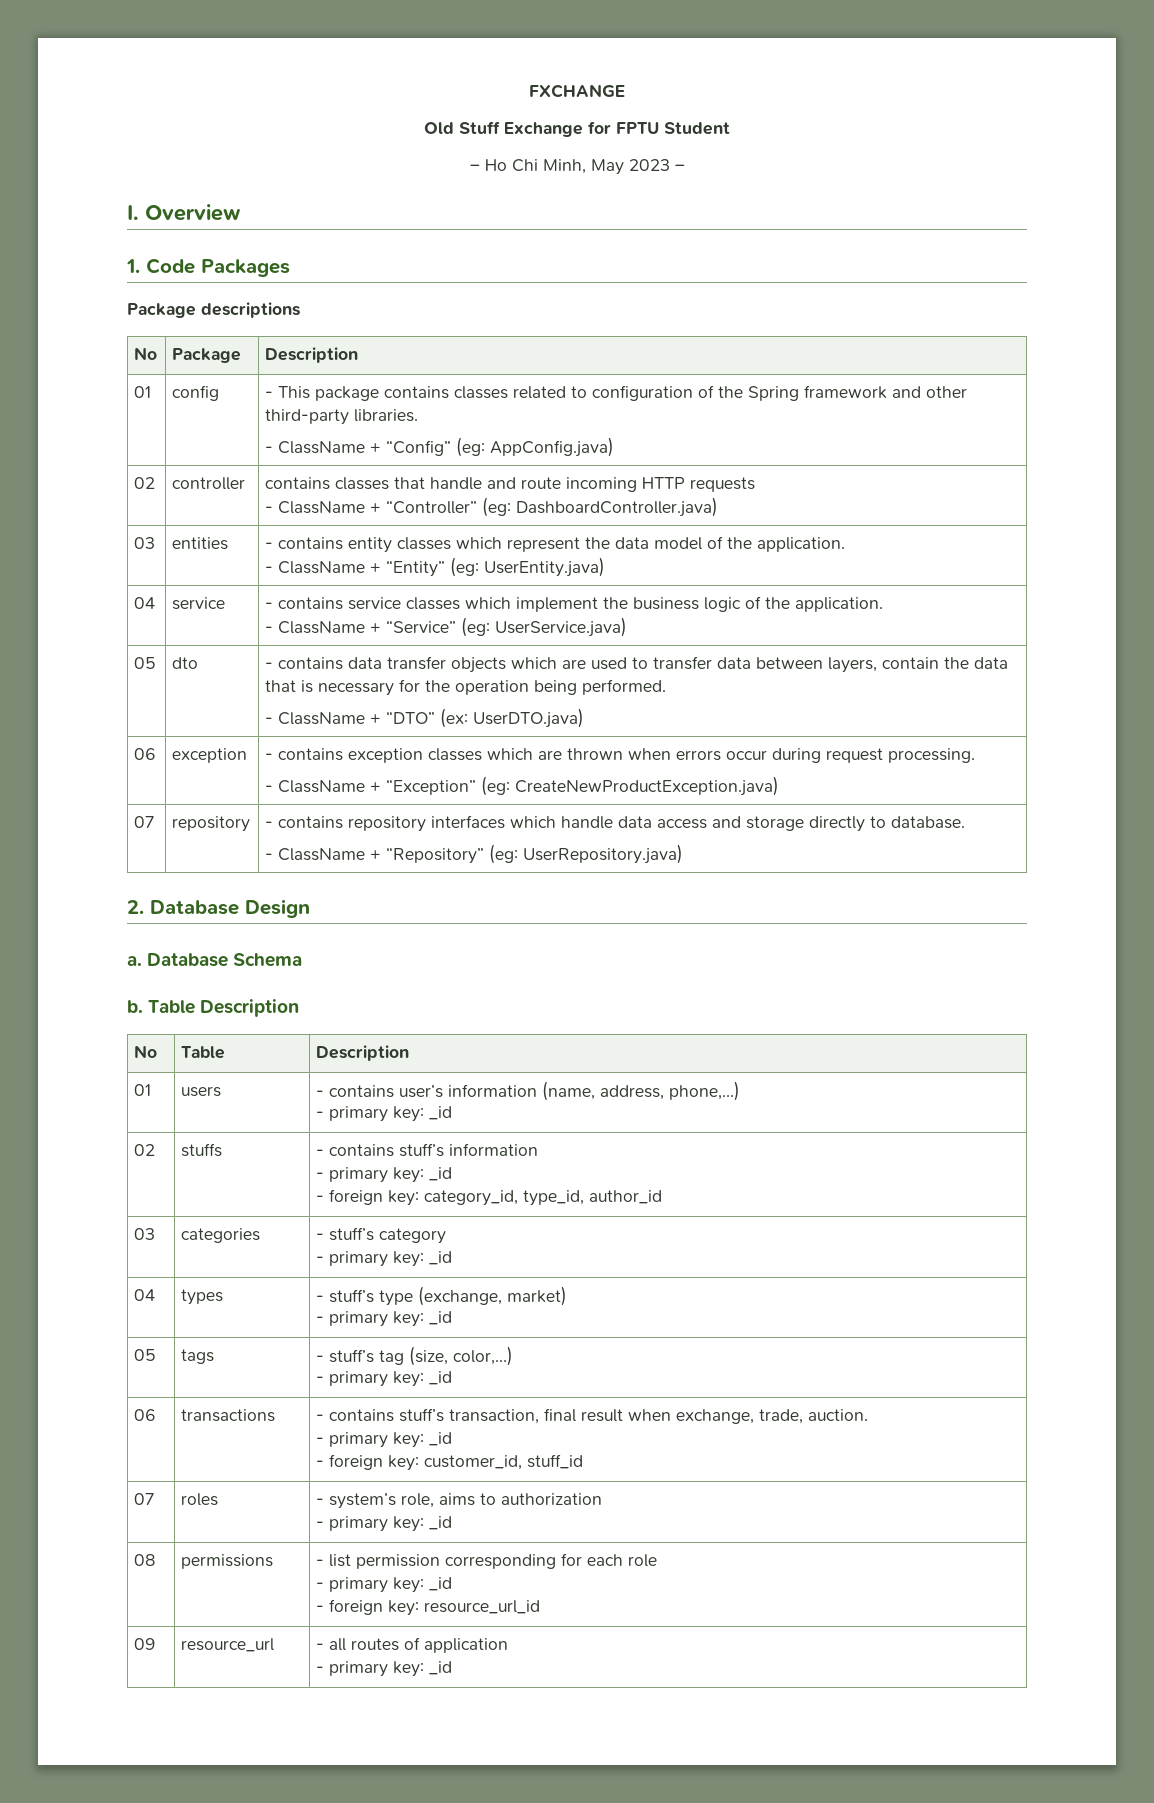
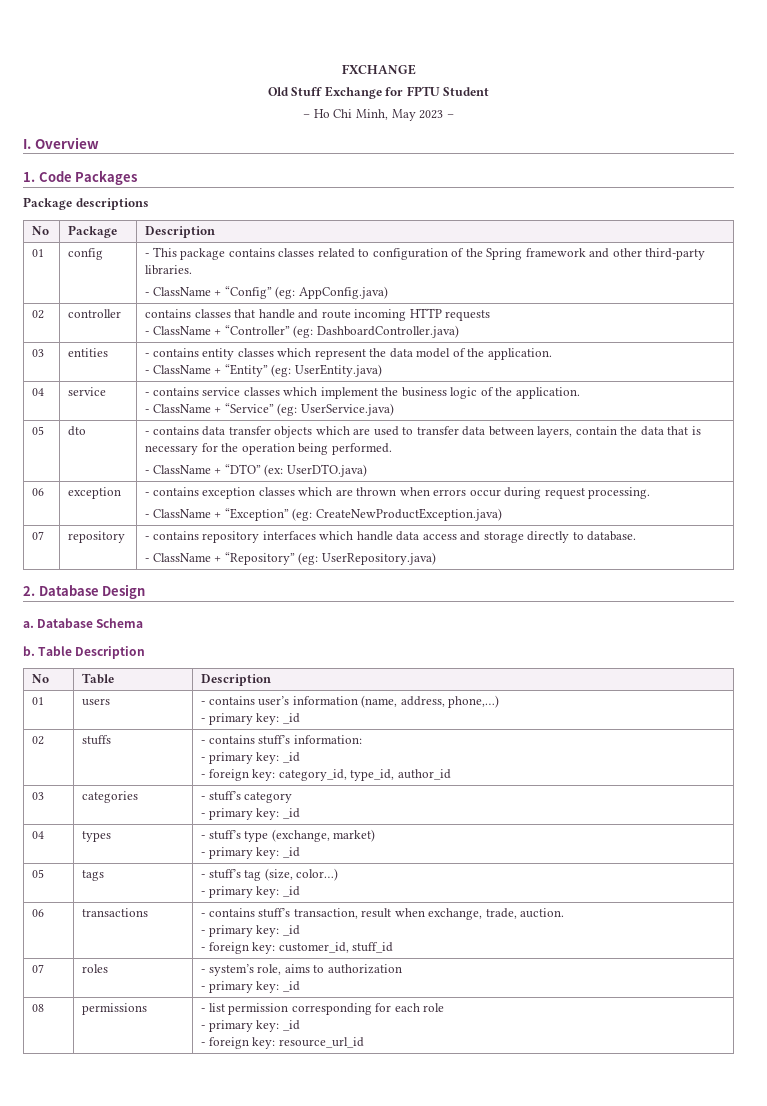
[449,1143,539,1156] information -> [293,735,362,744] information:
[453,1346,514,1366] color,…) -> [296,868,339,881] color…)
[544,1408,577,1422] final -> (358, 913) none
[134,1638,156,1650] [181,1638,275,1652] [316,1637,509,1653] [316,1661,453,1677] // 09 | resource_url | - all routes of application // - primary key: _id -> (364, 1042) none

